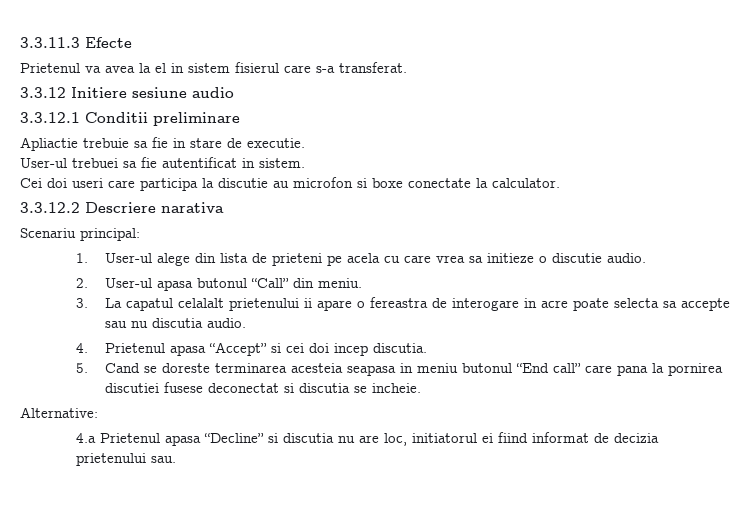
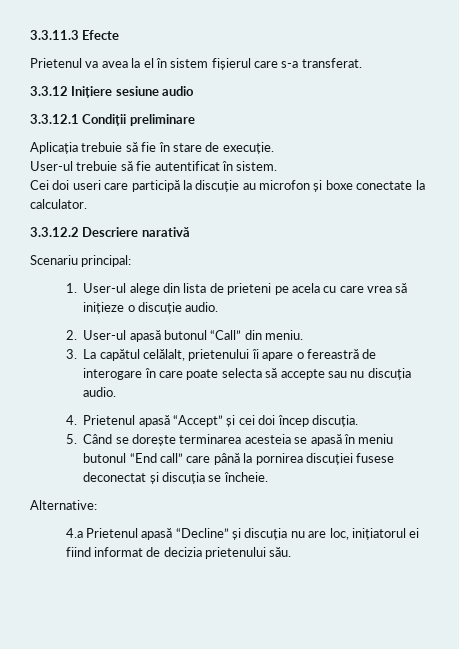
[171,62,279,73] in sistem fisierul -> [155,58,251,70] în sistem fișierul
[71,87,127,98] Initiere -> [71,86,113,98] Inițiere
[85,112,148,123] Conditii -> [82,114,127,126] Condiții
[20,137,186,151] Apliactie trebuie sa fie in -> [30,142,170,154] Aplicația trebuie să fie în
[247,138,305,148] [20,158,137,168] executie. // User-ul trebuei sa -> [222,142,274,154] [30,161,133,171] execuție. // User-ul trebuie să
[242,158,255,168] in -> [221,161,233,171] în
[140,178,268,191] participa la discutie -> [131,180,240,192] participă la discuție
[357,178,367,188] si -> [313,180,323,192] și
[161,202,224,213] narativa -> [141,227,190,237] narativă
[468,253,602,263] sa initieze o discutie -> [395,283,408,293] [83,302,183,314] să inițieze o discuție
[156,280,193,291] apasa -> [129,330,161,342] apasă
[125,298,312,311] capatul celalalt prietenului ii -> [99,349,259,361] capătul celălalt, prietenului îi
[369,297,428,308] fereastra -> [306,349,359,359] fereastră
[523,298,568,308] in acre -> [144,368,184,378] în care
[662,301,677,308] sa -> [265,368,278,378] să
[151,318,203,328] discutia -> [367,368,411,380] discuția
[169,342,427,356] [76,363,413,376] apasa “Accept” si cei doi incep discutia. // 5. Cand se doreste terminarea acesteia seapasa in -> [138,415,358,427] [65,434,355,446] apasă “Accept” și cei doi încep discuția. // 5. Când se dorește terminarea acesteia se apasă în
[616,365,648,376] pana -> [213,453,240,465] până
[104,383,159,393] discutiei -> [305,453,353,465] discuției
[283,383,421,393] si discutia se incheie. -> [149,472,268,484] și discuția se încheie.
[165,433,335,446] apasa “Decline” si discutia -> [141,528,288,540] apasă “Decline” și discuția
[412,433,478,443] initiatorul -> [351,528,406,540] inițiatorul
[151,456,177,463] sau. -> [269,547,292,557] său.

